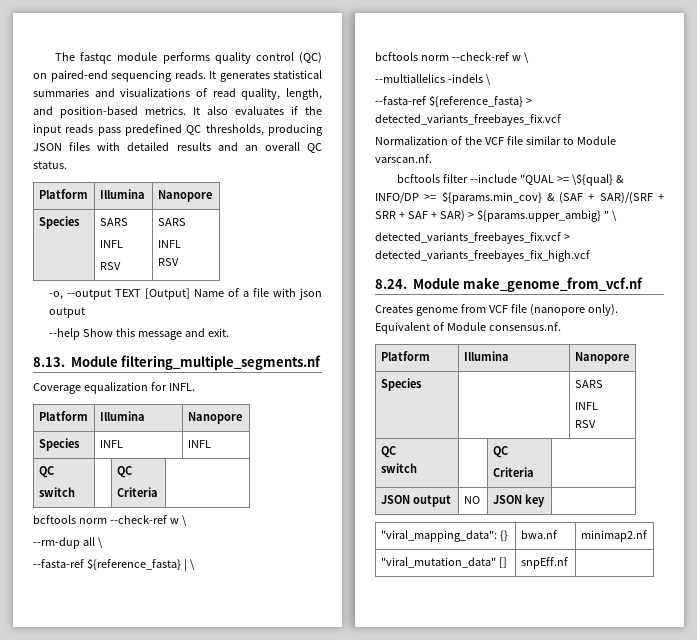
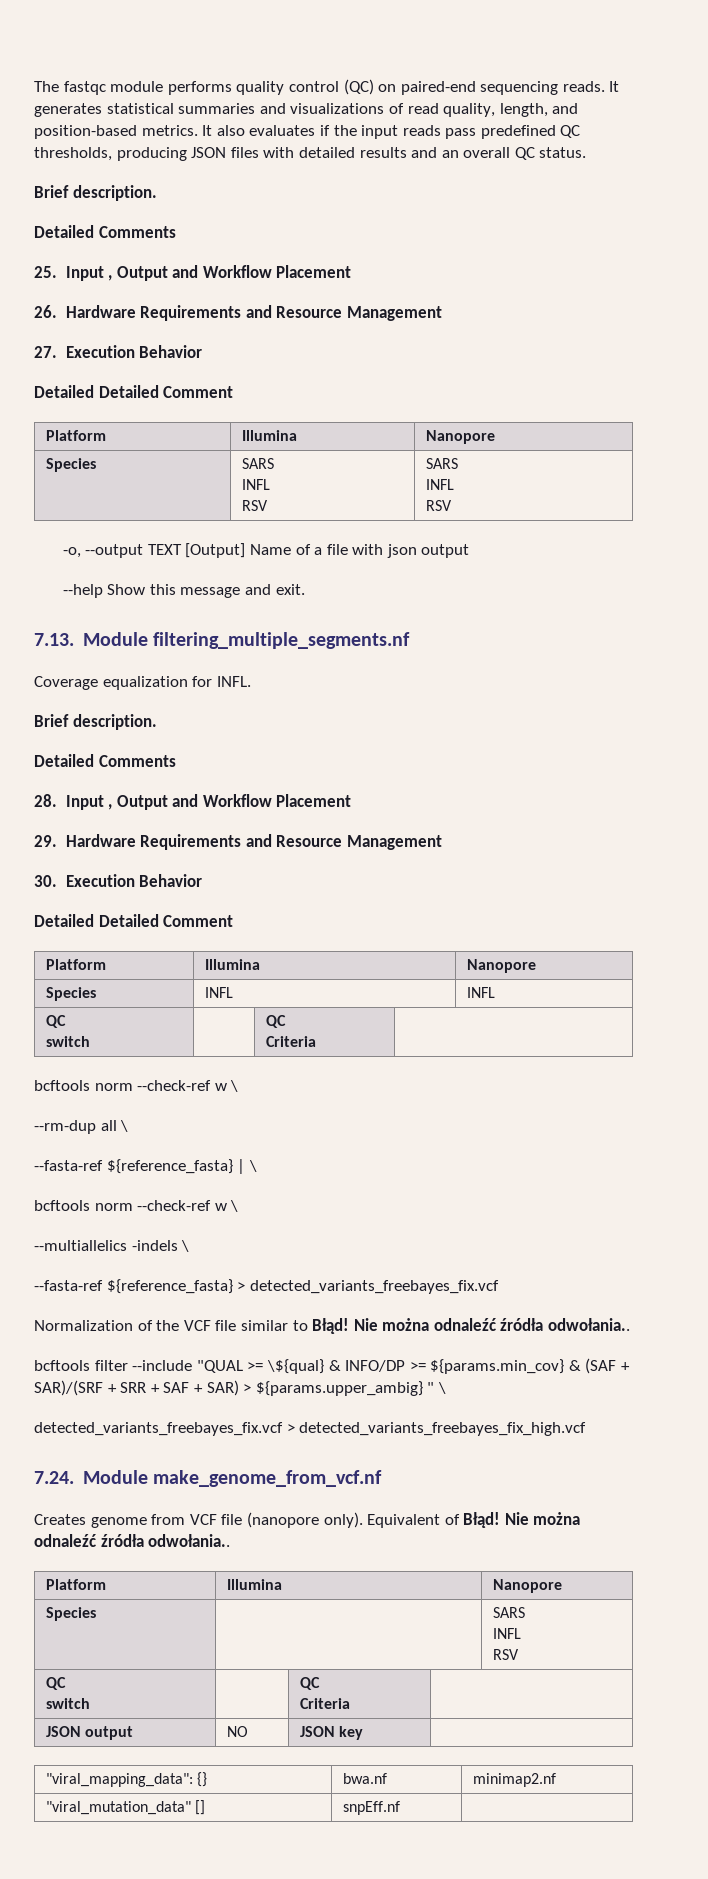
(67, 165) none -> [34,185,157,201] [34,225,176,238] [34,265,352,281] [34,305,442,321] [34,345,203,358] [34,385,234,398] // Brief description. // Detailed Comments // 25. Input , Output and Workflow Placement // 26. Hardware Requirements and Resource Management // 27. Execution Behavior // Detailed Detailed Comment
[33,357,65,367] 8.13. -> [34,633,74,646] 7.13.
(195, 387) none -> [34,714,157,730] [34,754,176,767] [34,794,352,810] [34,834,442,850] [34,874,203,887] [34,914,234,927] // Brief description. // Detailed Comments // 28. Input , Output and Workflow Placement // 29. Hardware Requirements and Resource Management // 30. Execution Behavior // Detailed Detailed Comment
[576,136,616,145] [375,154,432,163] Module varscan.nf. -> [312,1318,631,1334] Błąd! Nie można odnaleźć źródła odwołania..
[375,279,407,289] 8.24. -> [34,1471,74,1484] 7.24.
[446,322,561,331] Module consensus.nf. -> [463,1512,581,1528] [34,1534,231,1547] Błąd! Nie można odnaleźć źródła odwołania..

